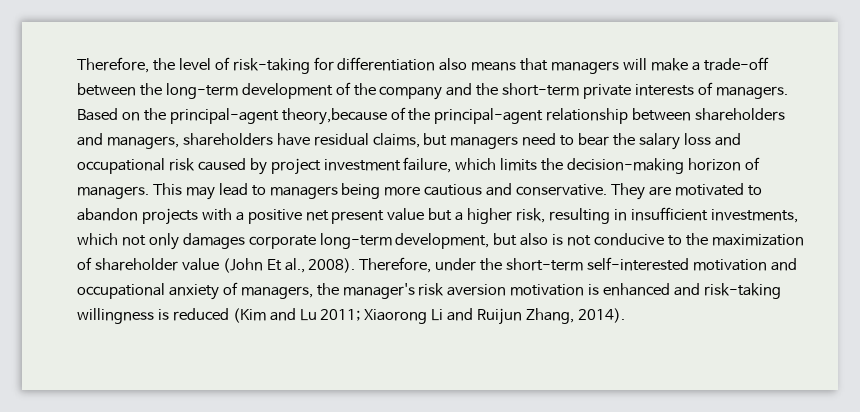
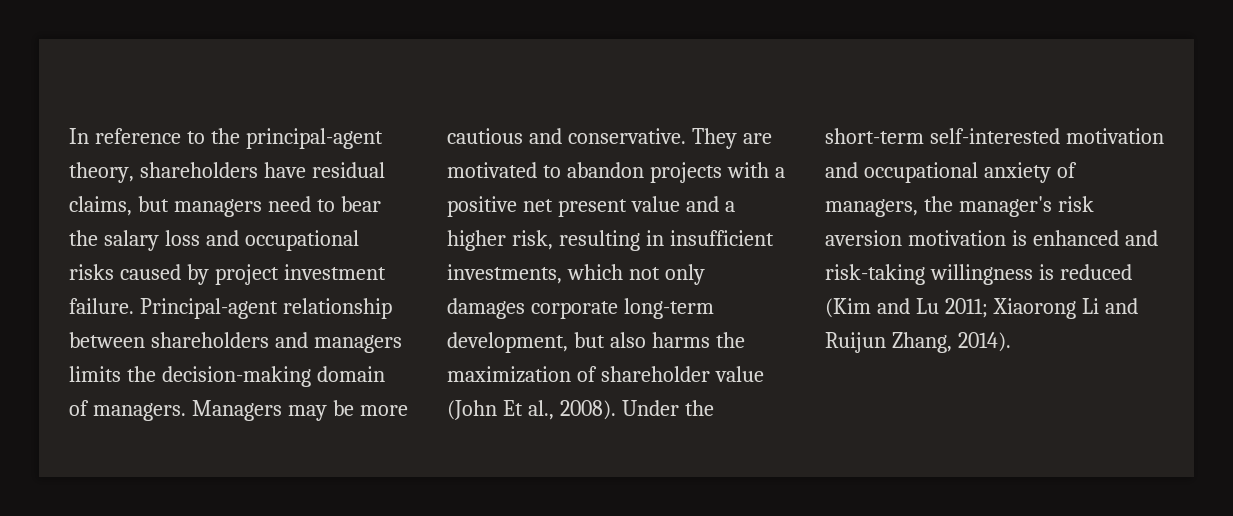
[77,57,769,74] [77,82,788,100] [77,107,786,125] [77,133,179,149] Therefore, the level of risk-taking for differentiation also means that managers will make a trade-off between the long-term development of the company and the short-term private interests of managers. Based on the principal-agent theory,because of the principal-agent relationship between shareholders and managers, -> [69,128,383,149] [69,162,134,183] In reference to the principal-agent theory,
[168,158,195,171] risk -> [69,264,114,280] risks
[403,157,497,173] failure, which -> [69,298,392,319] [69,332,402,353] failure. Principal-agent relationship between shareholders and managers
[688,157,760,171] [77,183,381,200] horizon of managers. This may lead to managers being -> [316,366,385,382] [69,400,354,421] domain of managers. Managers may be
[428,208,453,221] but -> [685,196,719,212] and
[552,233,682,246] is not conducive to -> [651,332,710,348] harms
[359,257,477,273] Therefore, under -> [621,400,679,416] Under

